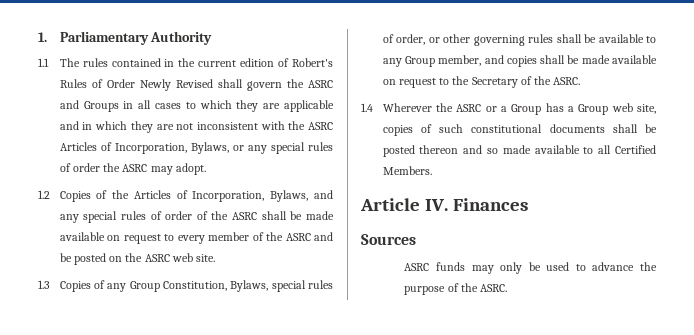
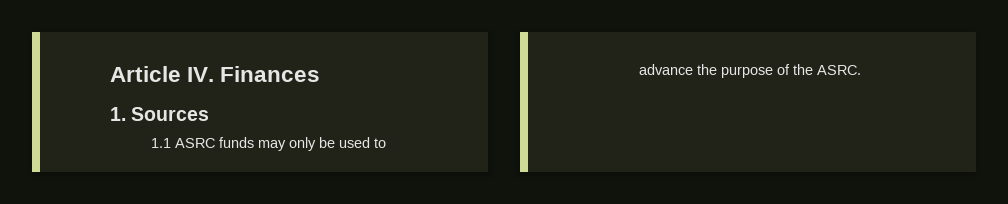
[38,31,213,45] [38,58,333,67] [59,79,333,91] [59,100,334,112] [59,121,333,133] [59,142,333,154] [59,163,206,175] [38,190,333,202] [59,211,335,223] [59,232,333,244] [59,253,216,265] [38,280,333,292] [382,34,656,46] [382,55,657,67] [382,76,581,88] [361,103,656,115] [382,124,657,136] [382,145,656,157] [382,166,432,175] 1. Parliamentary Authority // 1.1 The rules contained in the current edition of Robert's Rules of Order Newly Revised shall govern the ASRC and Groups in all cases to which they are applicable and in which they are not inconsistent with the ASRC Articles of Incorporation, Bylaws, or any special rules of order the ASRC may adopt. // 1.2 Copies of the Articles of Incorporation, Bylaws, and any special rules of order of the ASRC shall be made available on request to every member of the ASRC and be posted on the ASRC web site. // 1.3 Copies of any Group Constitution, Bylaws, special rules of order, or other governing rules shall be available to any Group member, and copies shall be made available on request to the Secretary of the ASRC. // 1.4 Wherever the ASRC or a Group has a Group web site, copies of such constitutional documents shall be posted thereon and so made available to all Certified Members. // -> (110, 74) none
(528, 204) none -> [110,107,126,121] 1.
(416, 239) none -> [150,138,171,148] 1.1

